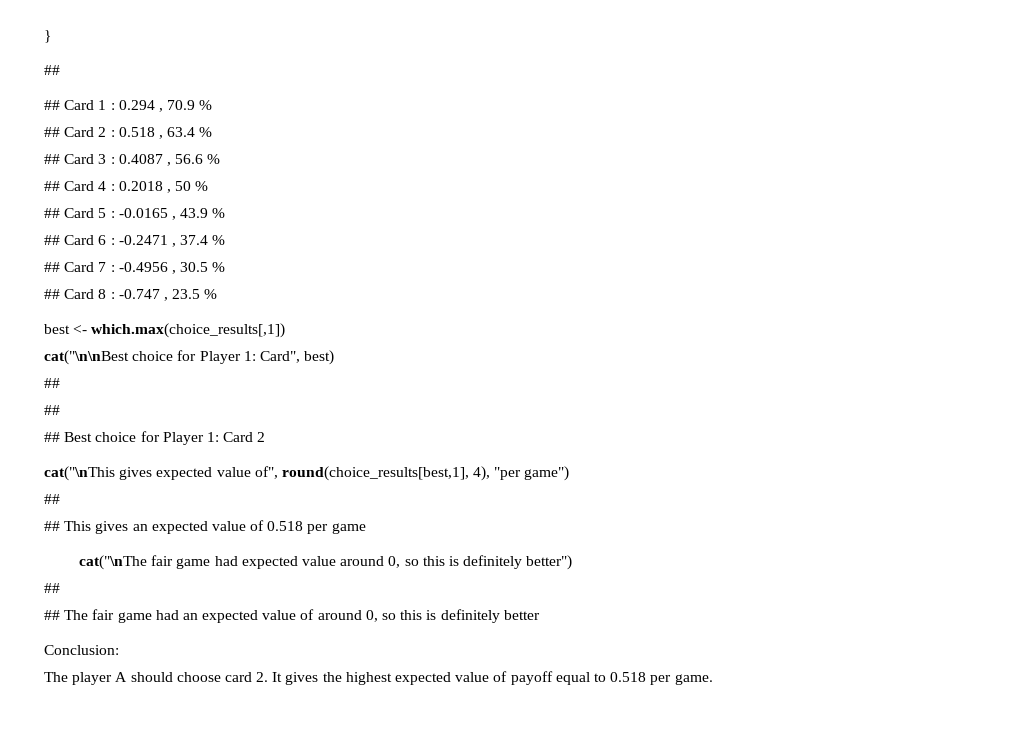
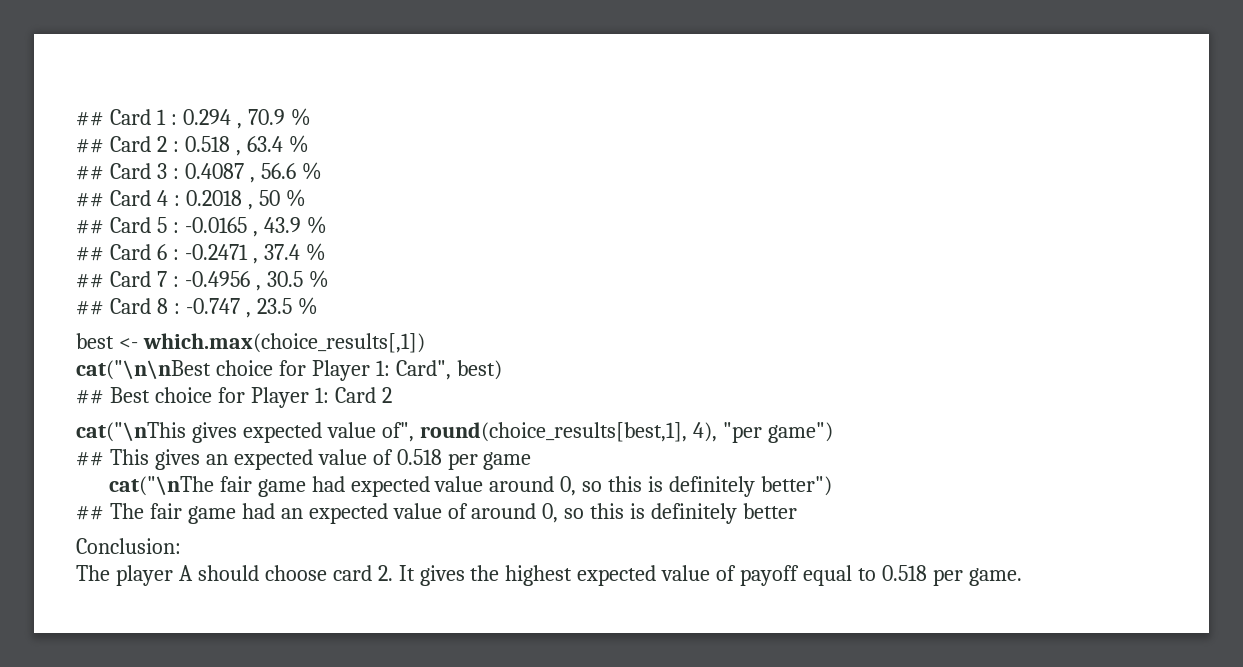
[44,30,51,43] [44,65,60,75] } // ## // -> (76, 118) none
[44,405,60,415] [44,432,60,442] // ## // ## -> (104, 396) none
[44,521,60,531] // ## -> (104, 458) none
[44,610,60,620] // ## -> (104, 512) none

